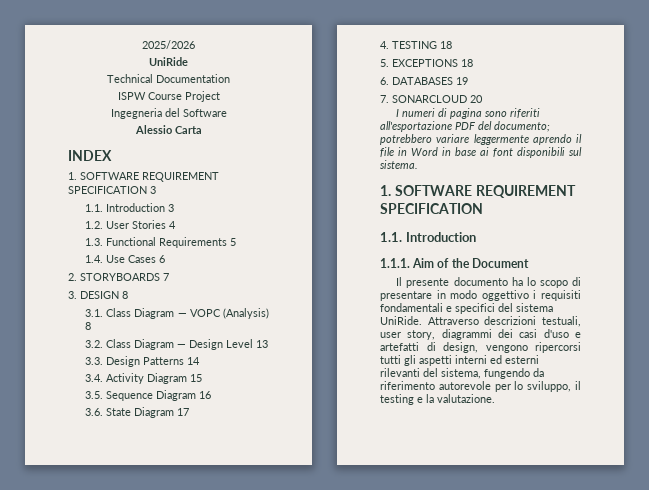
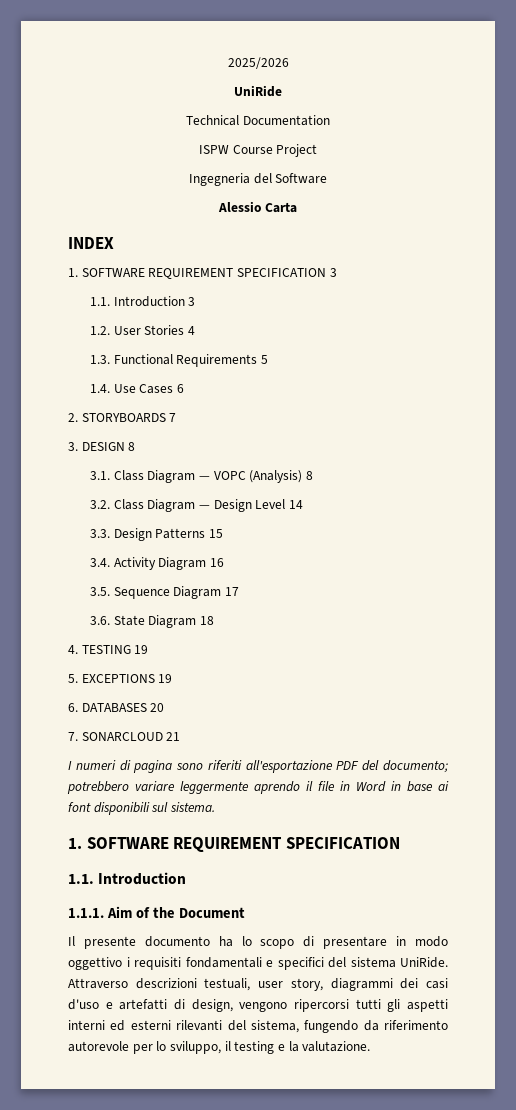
[256,340,269,348] 13 -> [288,500,303,509] 14
[187,357,201,365] 14 -> [209,529,224,538] 15
[190,374,203,382] 15 -> [210,558,225,567] 16
[199,391,212,399] 16 -> [225,587,240,596] 17
[177,408,190,416] 17 -> [200,616,215,625] 18
[440,41,452,49] 18 -> [134,645,149,654] 19
[461,59,473,67] 18 -> [158,674,173,683] 19
[456,77,468,85] 19 -> [150,703,165,712] 20
[470,95,483,103] 20 -> [166,732,181,741] 21

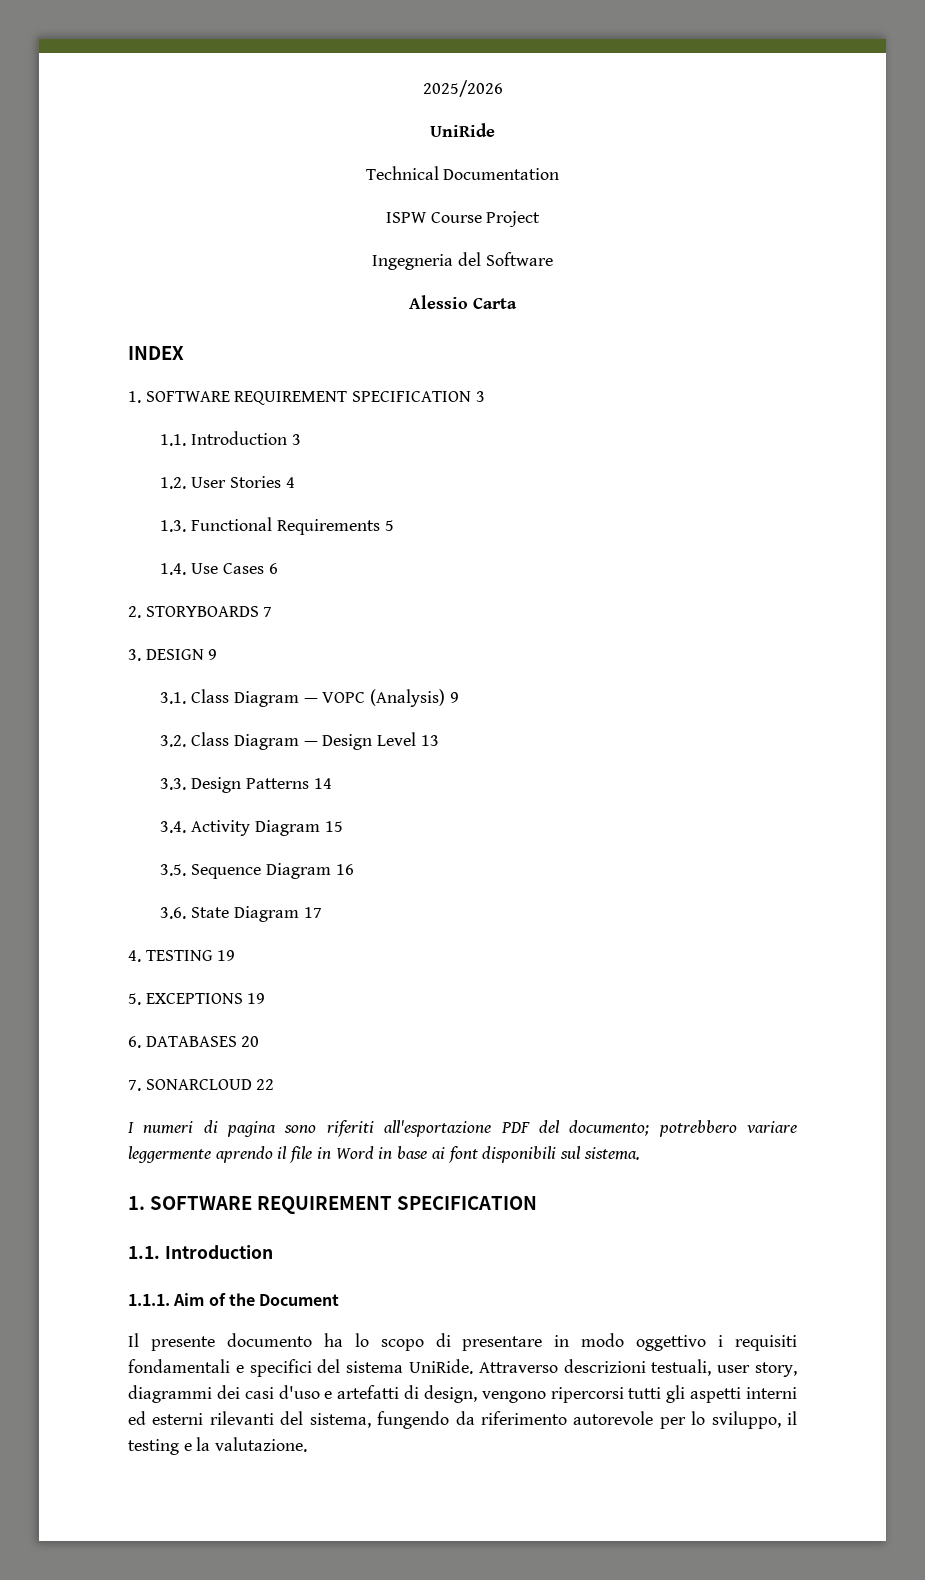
[128,442,136,451] 8 -> [208,649,218,660] 9
[305,471,313,480] 8 -> [449,692,459,703] 9
[288,500,303,509] 14 -> [420,735,439,746] 13
[209,529,224,538] 15 -> [313,778,332,789] 14
[210,558,225,567] 16 -> [324,821,343,832] 15
[225,587,240,596] 17 -> [335,864,354,875] 16
[200,616,215,625] 18 -> [303,907,322,918] 17
[166,732,181,741] 21 -> [256,1079,275,1090] 22

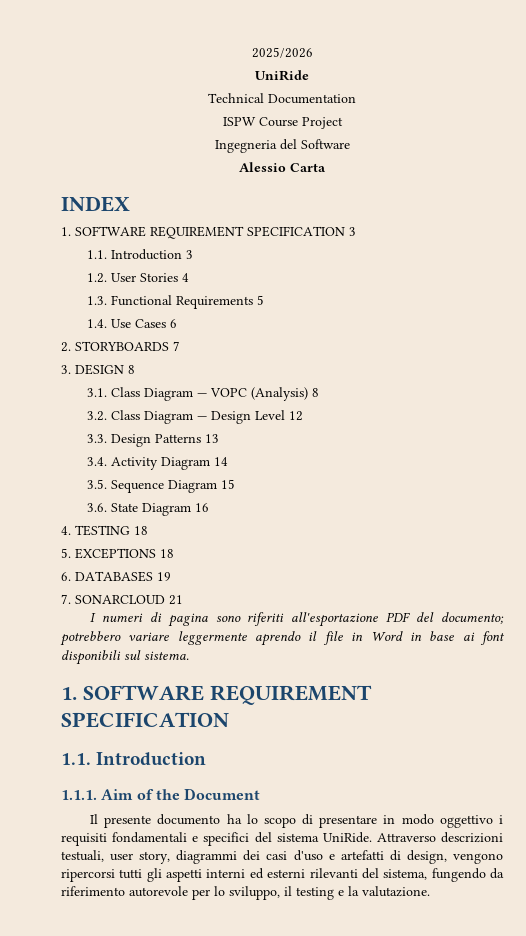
[208,649,218,660] 9 -> [128,365,135,374] 8
[449,692,459,703] 9 -> [312,388,320,397] 8
[420,735,439,746] 13 -> [289,411,304,421] 12
[313,778,332,789] 14 -> [205,434,220,443] 13
[324,821,343,832] 15 -> [214,457,229,466] 14
[335,864,354,875] 16 -> [221,479,236,489] 15
[303,907,322,918] 17 -> [195,503,210,512] 16
[217,950,236,961] 19 -> [134,526,148,535] 18
[247,993,266,1004] 19 -> [160,549,174,558] 18
[241,1036,260,1047] 20 -> [157,572,171,581] 19
[256,1079,275,1090] 22 -> [169,595,183,605] 21

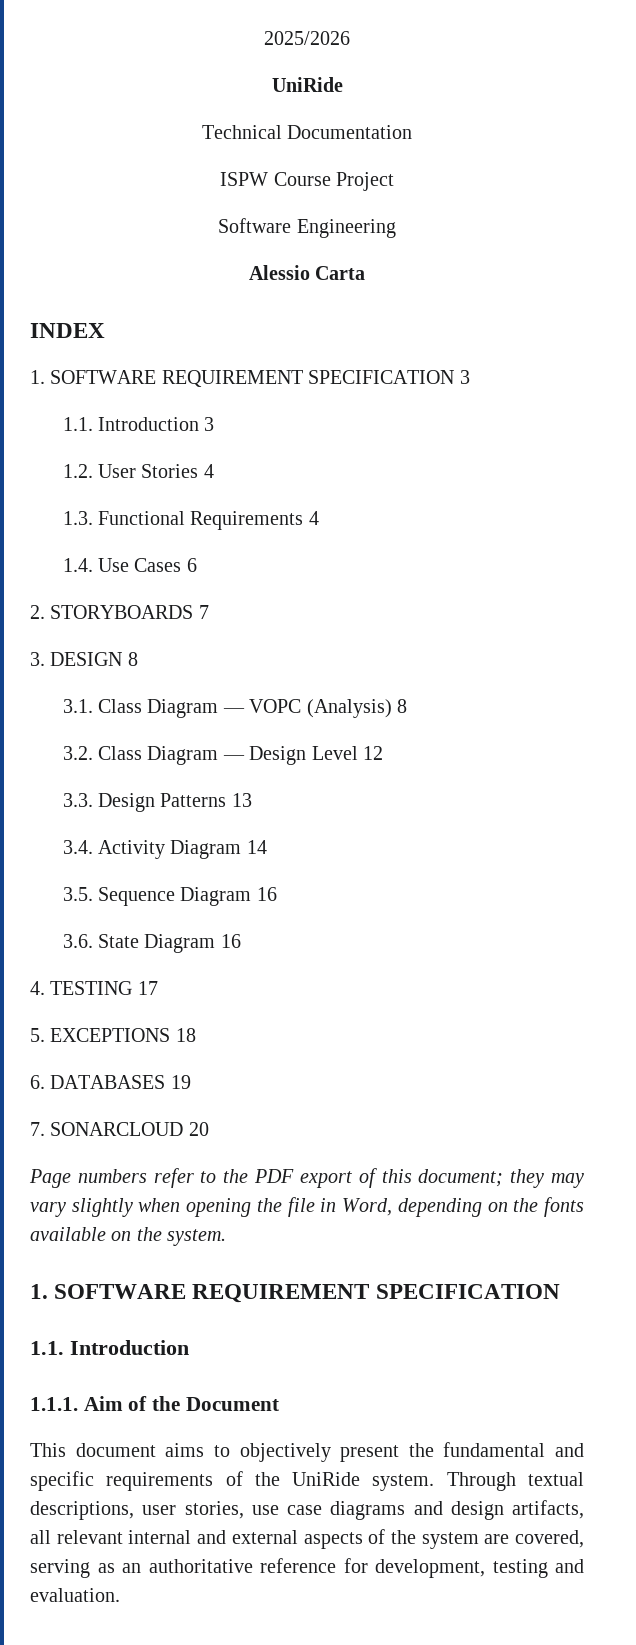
[214,139,297,153] Ingegneria del -> (394, 181) none
(350, 144) none -> [296,219,396,238] Engineering
[257,295,265,305] 5 -> [308,511,319,525] 4
[221,479,236,489] 15 -> [256,887,277,901] 16
[134,526,148,535] 18 -> [137,981,158,995] 17
[169,595,183,605] [89,612,504,627] [60,631,506,646] [61,650,189,665] 21 // I numeri di pagina sono riferiti all'esportazione PDF del documento; potrebbero variare leggermente aprendo il file in Word in base ai font disponibili sul sistema. -> [188,1122,209,1136] [29,1168,584,1188] [30,1197,585,1217] [30,1227,227,1246] 20 // Page numbers refer to the PDF export of this document; they may vary slightly when opening the file in Word, depending on the fonts available on the system.
[89,814,503,828] [61,832,503,846] [61,850,503,864] [61,868,505,882] [61,886,430,900] Il presente documento ha lo scopo di presentare in modo oggettivo i requisiti fondamentali e specifici del sistema UniRide. Attraverso descrizioni testuali, user story, diagrammi dei casi d'uso e artefatti di design, vengono ripercorsi tutti gli aspetti interni ed esterni rilevanti del sistema, fungendo da riferimento autorevole per lo sviluppo, il testing e la valutazione. -> [30,1442,584,1462] [30,1471,584,1491] [30,1500,584,1520] [30,1529,584,1549] [30,1558,584,1578] [30,1588,120,1602] This document aims to objectively present the fundamental and specific requirements of the UniRide system. Through textual descriptions, user stories, use case diagrams and design artifacts, all relevant internal and external aspects of the system are covered, serving as an authoritative reference for development, testing and evaluation.

